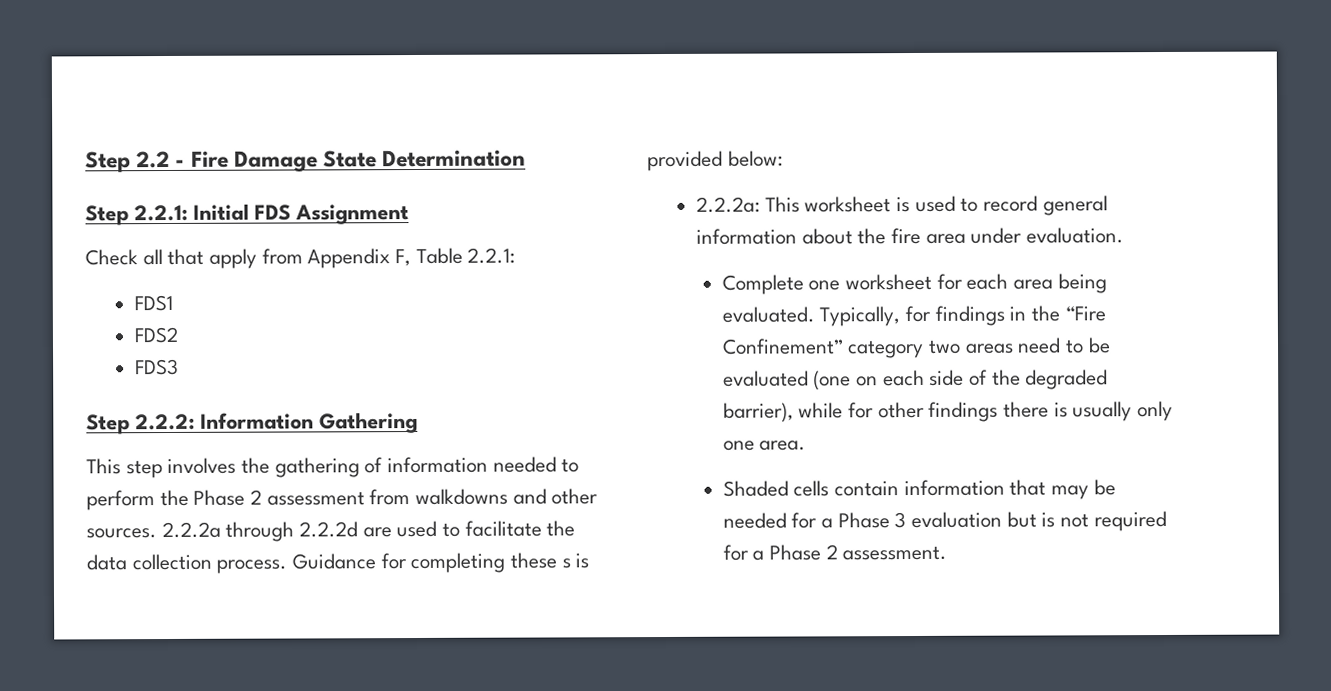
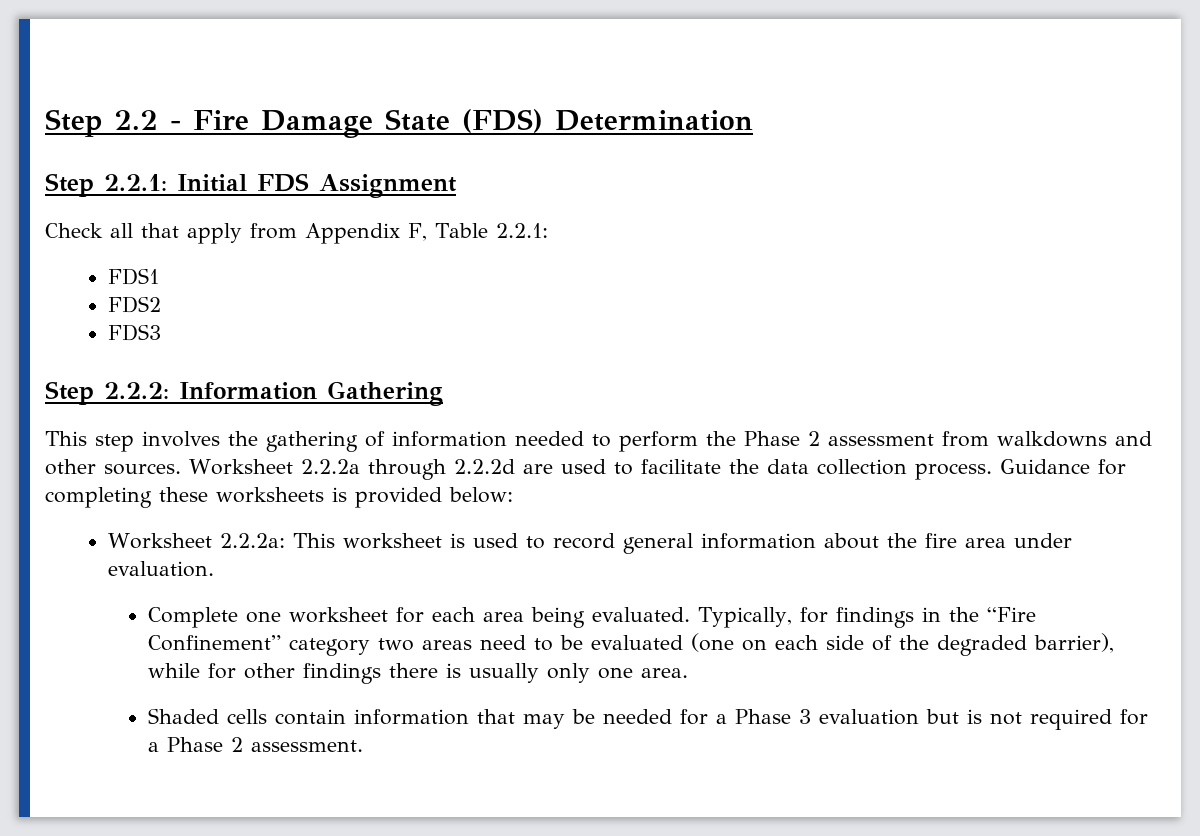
(378, 159) none -> [462,109,543,133] (FDS)
(157, 533) none -> [189,459,293,475] Worksheet
[561,558,571,569] s -> [216,487,324,503] worksheets
(783, 158) none -> [108,533,213,549] Worksheet

